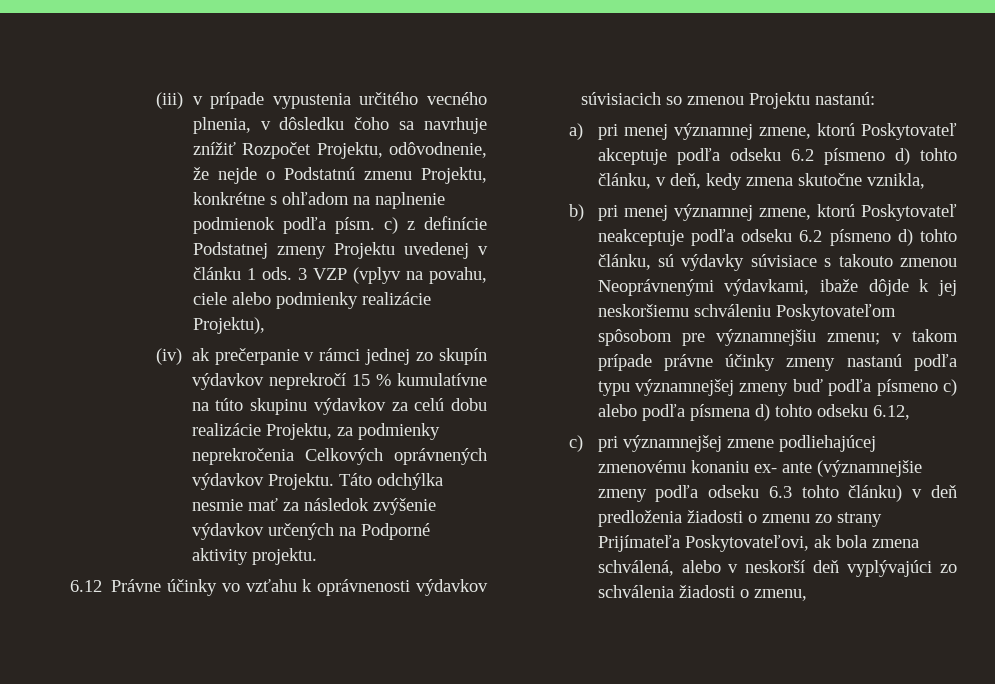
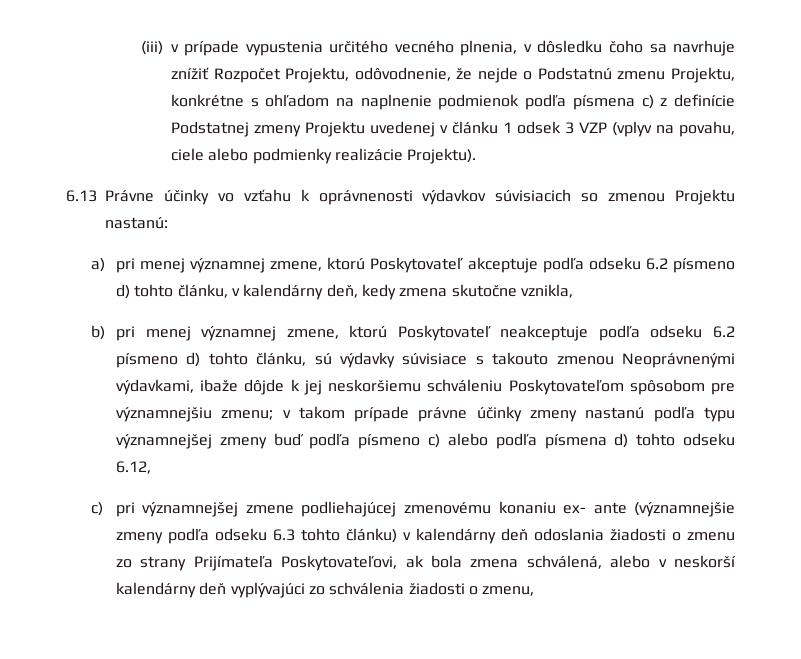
[334,217,375,234] písm. -> [572,95,635,110] písmena
[261,267,292,280] ods. -> [516,121,561,134] odsek
[192,317,265,334] [156,348,488,365] [191,373,488,390] [191,398,487,415] [191,423,440,440] [191,448,487,465] [191,473,443,490] [191,498,436,515] [191,523,430,540] [191,548,317,565] [70,580,102,592] Projektu), // (iv) ak prečerpanie v rámci jednej zo skupín výdavkov neprekročí 15 % kumulatívne na túto skupinu výdavkov za celú dobu realizácie Projektu, za podmienky neprekročenia Celkových oprávnených výdavkov Projektu. Táto odchýlka nesmie mať za následok zvýšenie výdavkov určených na Podporné aktivity projektu. // 6.12 -> [407,148,477,164] [66,190,97,202] Projektu). // 6.13
(666, 181) none -> [243,284,324,300] kalendárny
[931,485,957,498] [597,510,682,527] deň predloženia -> [415,528,604,544] kalendárny deň odoslania
(806, 566) none -> [115,582,196,598] kalendárny

